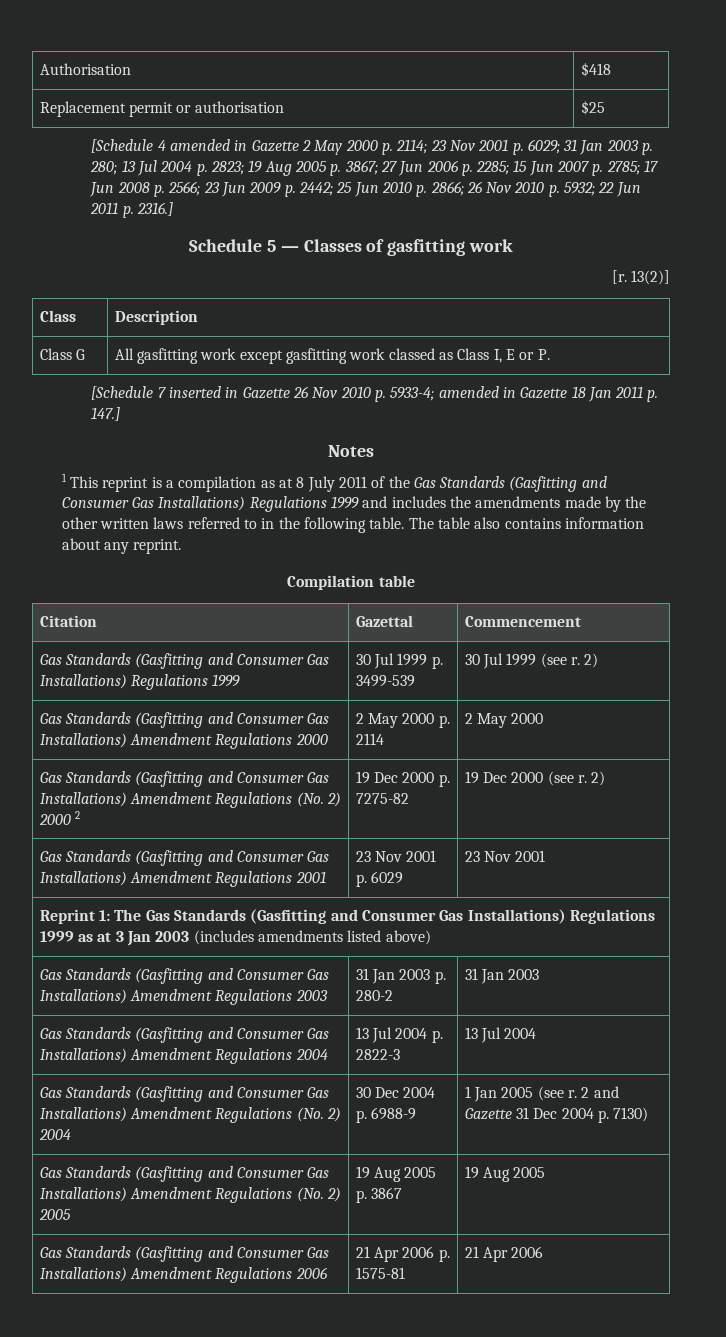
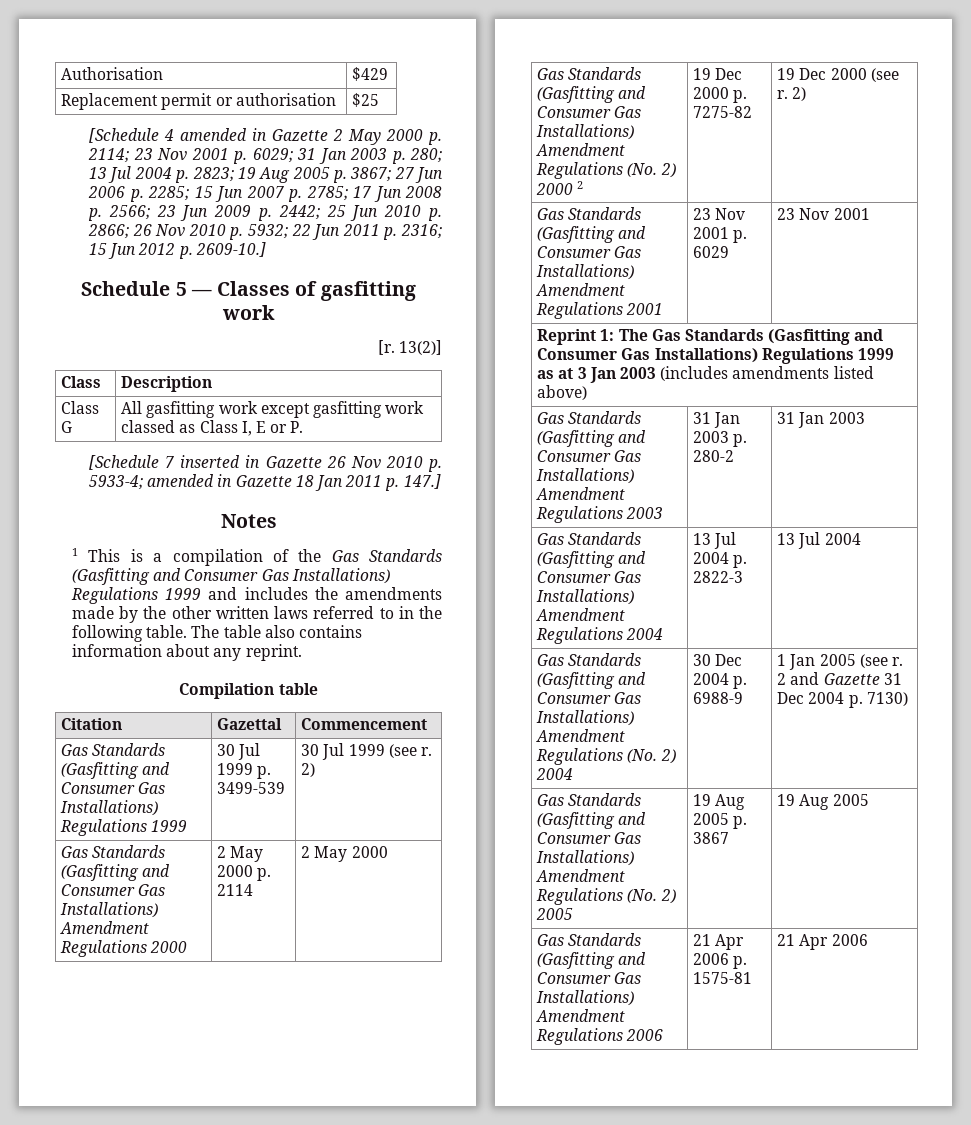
[580,62,611,77] $418 -> [352,67,389,81] $429
[136,202,173,216] 2316.] -> [401,224,442,239] [89,242,266,259] 2316; 15 Jun 2012 p. 2609-10.]
[102,477,149,492] reprint -> (121, 555) none
[260,476,367,492] as at 8 July 2011 -> (263, 557) none

